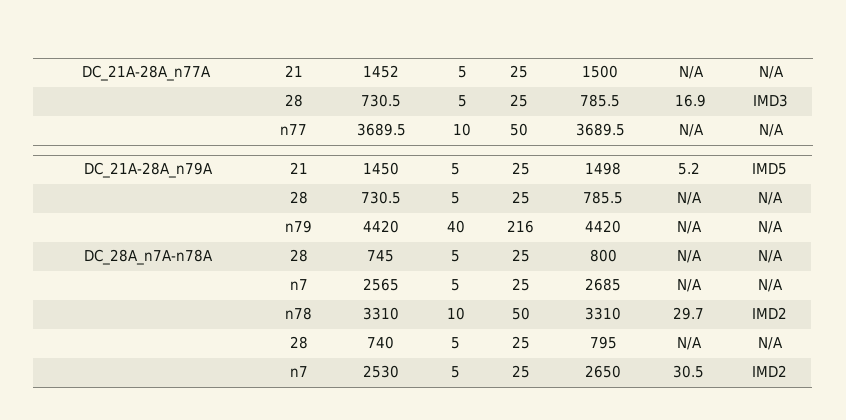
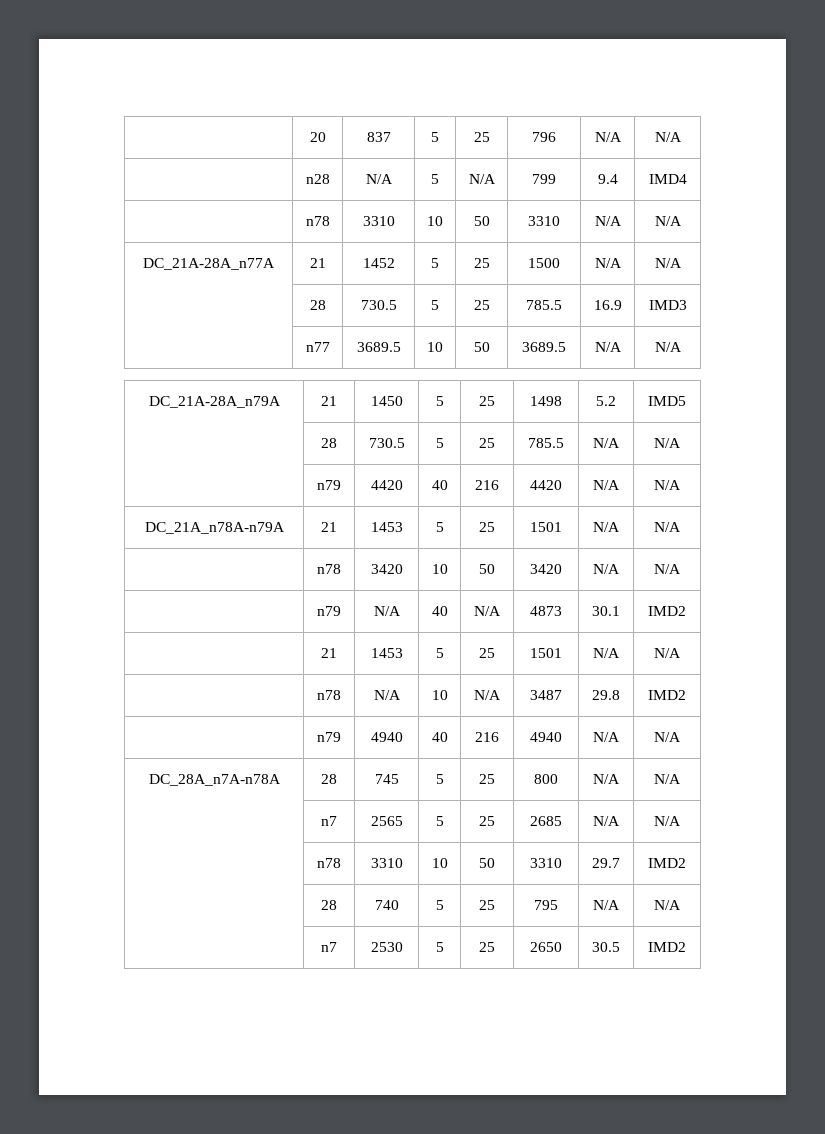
(82, 73) none -> [309,132,326,142] [366,132,391,142] [431,132,439,142] [473,132,490,142] [532,132,556,142] [594,132,622,142] [654,132,682,142] [305,174,330,184] [365,174,393,184] [431,174,439,184] [468,174,496,184] [532,174,556,184] [597,174,618,184] [648,174,687,184] [305,216,330,226] [362,216,395,226] [427,216,443,226] [473,216,490,226] [528,216,560,226] [594,216,622,226] [654,216,682,226] | 20 | 837 | 5 | 25 | 796 | N/A | N/A // | n28 | N/A | 5 | N/A | 799 | 9.4 | IMD4 // | n78 | 3310 | 10 | 50 | 3310 | N/A | N/A //
(783, 227) none -> [144,522,285,534] [321,522,337,532] [370,522,403,532] [435,522,444,532] [479,522,495,532] [530,522,562,532] [593,522,620,532] [654,522,681,532] [317,564,341,574] [370,564,403,574] [431,564,448,574] [479,564,495,574] [530,564,562,574] [593,564,620,574] [654,564,681,574] [317,606,341,616] [373,606,401,616] [431,606,448,616] [474,606,501,616] [530,606,562,616] [592,606,620,616] [648,606,686,616] [321,648,337,658] [370,648,403,658] [435,648,444,658] [479,648,495,658] [530,648,562,658] [593,648,620,658] [654,648,681,658] [317,690,341,700] [373,690,401,700] [431,690,448,700] [474,690,501,700] [530,690,562,700] [592,690,620,700] [648,690,686,700] [317,732,341,742] [370,732,403,742] [431,732,448,742] [475,732,499,742] [530,732,562,742] [593,732,620,742] [654,732,681,742] // DC_21A_n78A-n79A | 21 | 1453 | 5 | 25 | 1501 | N/A | N/A // | n78 | 3420 | 10 | 50 | 3420 | N/A | N/A // | n79 | N/A | 40 | N/A | 4873 | 30.1 | IMD2 // | 21 | 1453 | 5 | 25 | 1501 | N/A | N/A // | n78 | N/A | 10 | N/A | 3487 | 29.8 | IMD2 // | n79 | 4940 | 40 | 216 | 4940 | N/A | N/A

